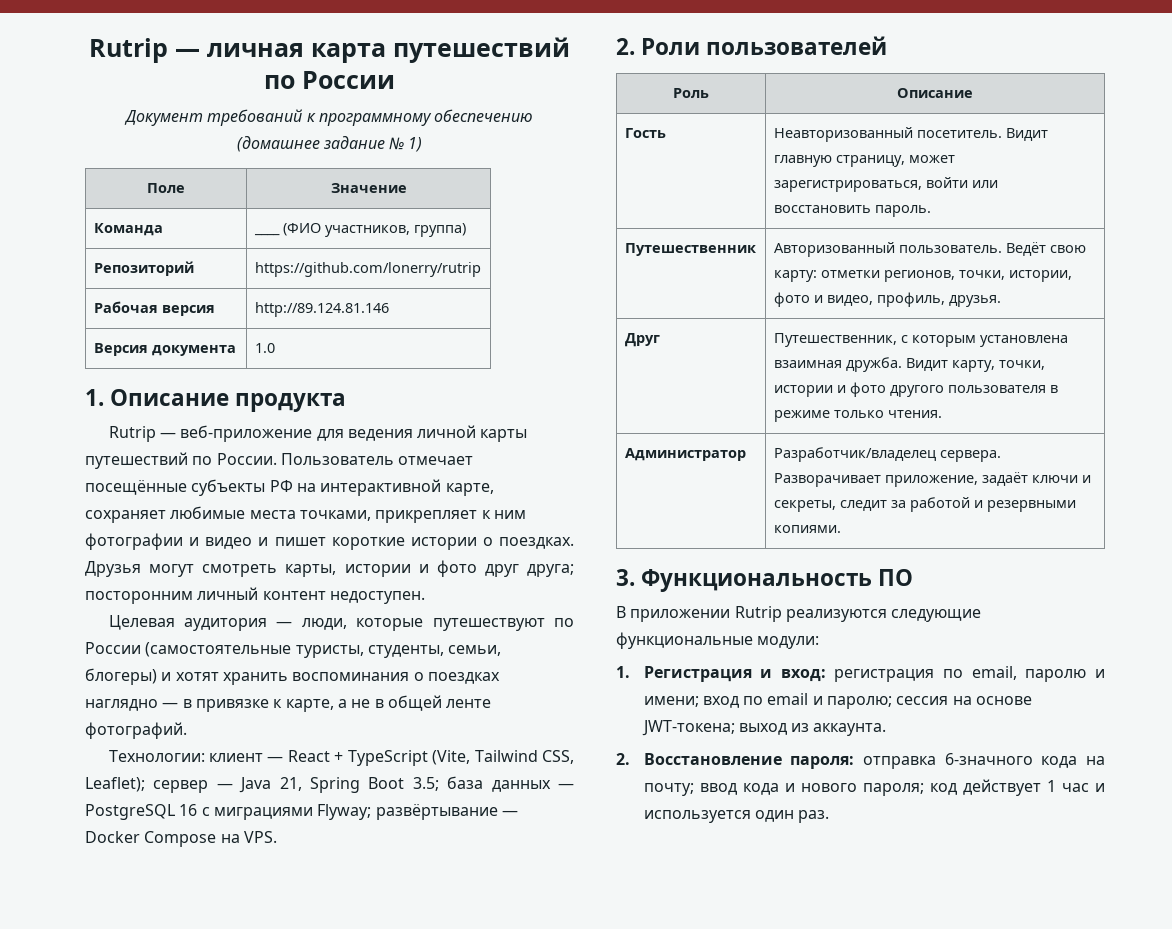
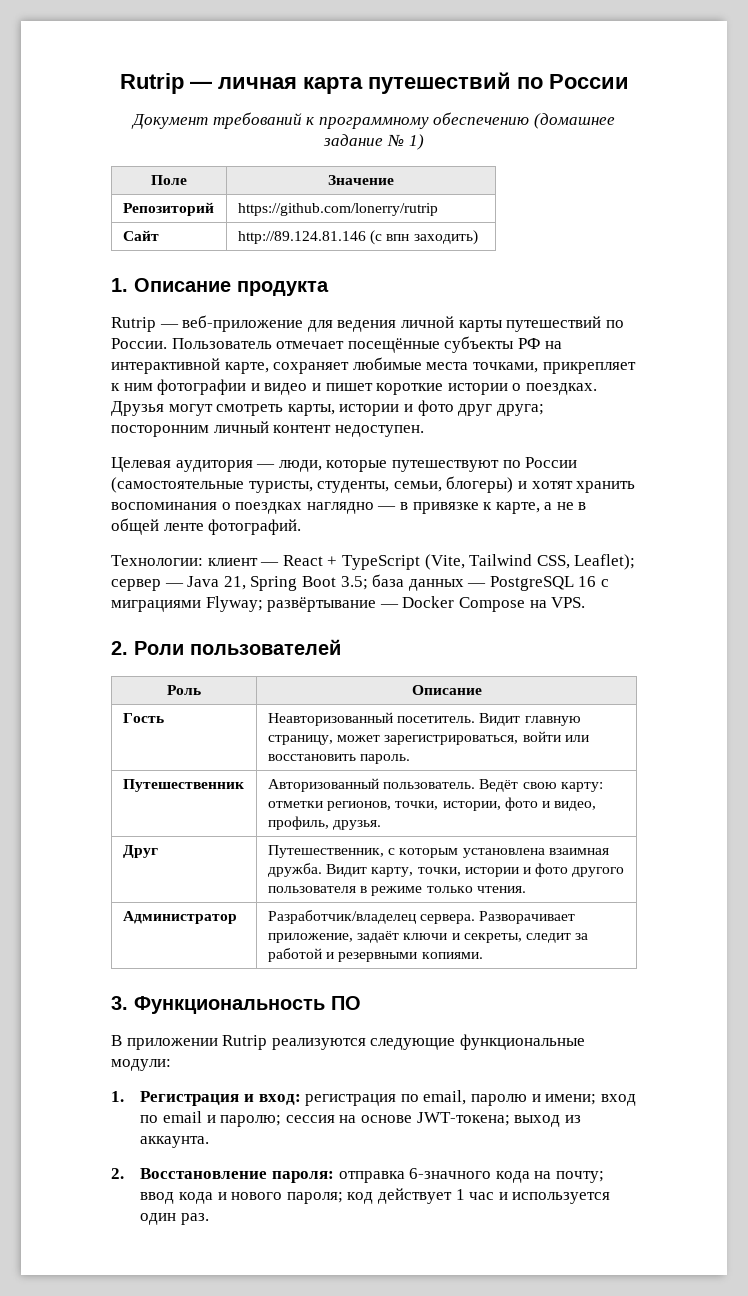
[93,223,163,236] [253,223,466,237] // Команда | ____ (ФИО участников, группа) -> (394, 180) none
[93,301,215,316] Рабочая версия -> [122,230,159,241] Сайт
[93,343,236,356] [254,343,275,353] // Версия документа | 1.0 -> [370,230,478,245] (с впн заходить)

